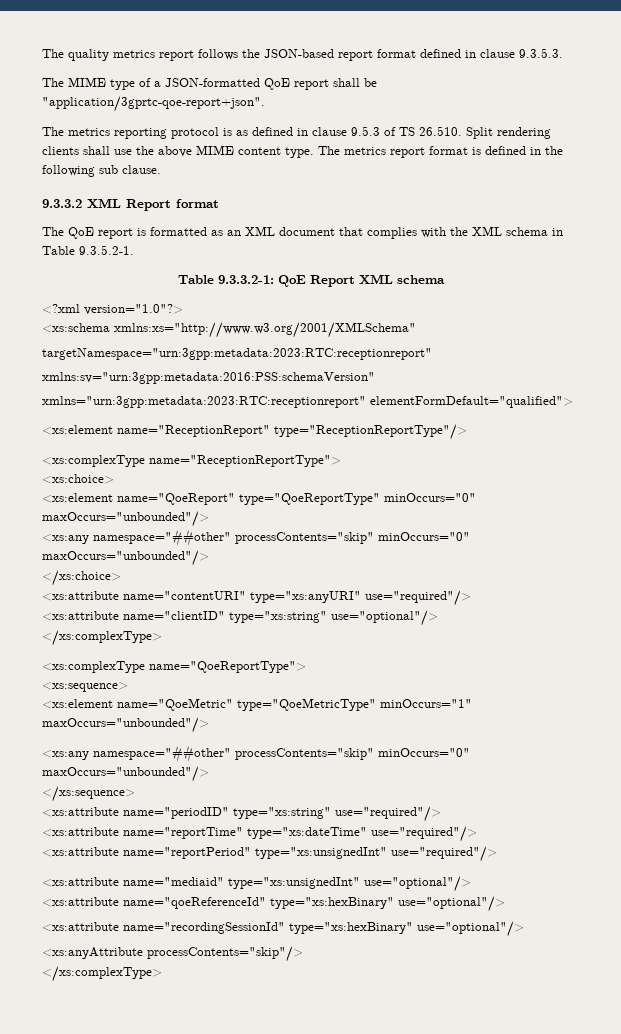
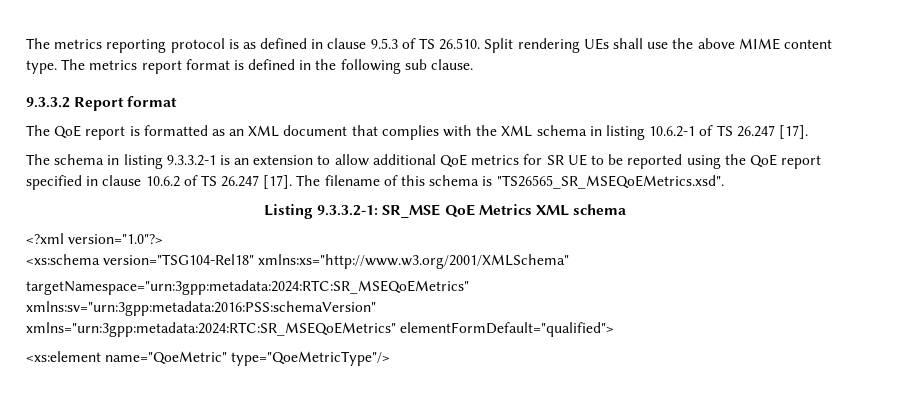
[42,48,563,61] [42,77,377,90] [42,96,265,112] [42,127,64,136] The quality metrics report follows the JSON-based report format defined in clause 9.3.5.3. // The MIME type of a JSON-formatted QoE report shall be "application/3gprtc-qoe-report+json". // The -> [26,38,50,49] The
[42,146,79,155] clients -> [583,38,609,50] UEs
[87,198,121,208] XML -> (70, 102) none
[42,245,134,255] [177,275,355,287] Table 9.3.5.2-1. // Table 9.3.3.2-1: QoE Report -> [605,125,808,140] [26,154,822,169] [26,175,724,190] [263,204,532,219] listing 10.6.2-1 of TS 26.247 [17]. // The schema in listing 9.3.3.2-1 is an extension to allow additional QoE metrics for SR UE to be reported using the QoE report specified in clause 10.6.2 of TS 26.247 [17]. The filename of this schema is "TS26565_SR_MSEQoEMetrics.xsd". // Listing 9.3.3.2-1: SR_MSE QoE Metrics
(110, 328) none -> [103,254,255,265] version="TSG104-Rel18"
[42,348,432,360] targetNamespace="urn:3gpp:metadata:2023:RTC:receptionreport" -> [26,280,469,295] targetNamespace="urn:3gpp:metadata:2024:RTC:SR_MSEQoEMetrics"
[42,396,366,408] xmlns="urn:3gpp:metadata:2023:RTC:receptionreport" -> [26,322,396,337] xmlns="urn:3gpp:metadata:2024:RTC:SR_MSEQoEMetrics"
[117,424,467,440] [42,455,341,467] [42,474,114,484] [42,493,476,505] [42,511,209,527] [42,529,470,546] [42,550,209,566] [42,570,121,586] [42,590,471,606] [42,610,438,626] [42,630,162,646] [42,661,306,673] [42,682,128,692] [42,698,472,711] [42,717,209,733] [42,745,470,762] [42,766,209,782] [42,786,135,802] [42,806,441,822] [42,826,477,842] [42,846,497,862] [42,876,471,892] [42,896,505,912] [42,921,524,937] [42,946,303,962] [42,966,162,982] name="ReceptionReport" type="ReceptionReportType"/> // <xs:complexType name="ReceptionReportType"> // <xs:choice> // <xs:element name="QoeReport" type="QoeReportType" minOccurs="0" maxOccurs="unbounded"/> // <xs:any namespace="##other" processContents="skip" minOccurs="0" maxOccurs="unbounded"/> // </xs:choice> // <xs:attribute name="contentURI" type="xs:anyURI" use="required"/> // <xs:attribute name="clientID" type="xs:string" use="optional"/> // </xs:complexType> // <xs:complexType name="QoeReportType"> // <xs:sequence> // <xs:element name="QoeMetric" type="QoeMetricType" minOccurs="1" maxOccurs="unbounded"/> // <xs:any namespace="##other" processContents="skip" minOccurs="0" maxOccurs="unbounded"/> // </xs:sequence> // <xs:attribute name="periodID" type="xs:string" use="required"/> // <xs:attribute name="reportTime" type="xs:dateTime" use="required"/> // <xs:attribute name="reportPeriod" type="xs:unsignedInt" use="required"/> // <xs:attribute name="mediaid" type="xs:unsignedInt" use="optional"/> // <xs:attribute name="qoeReferenceId" type="xs:hexBinary" use="optional"/> // <xs:attribute name="recordingSessionId" type="xs:hexBinary" use="optional"/> // <xs:anyAttribute processContents="skip"/> // </xs:complexType> -> [105,351,391,366] name="QoeMetric" type="QoeMetricType"/>

